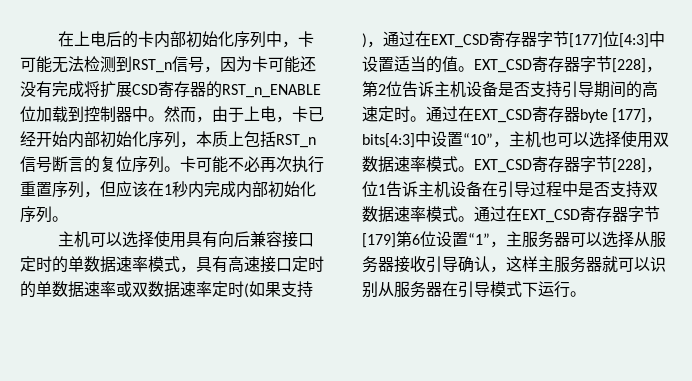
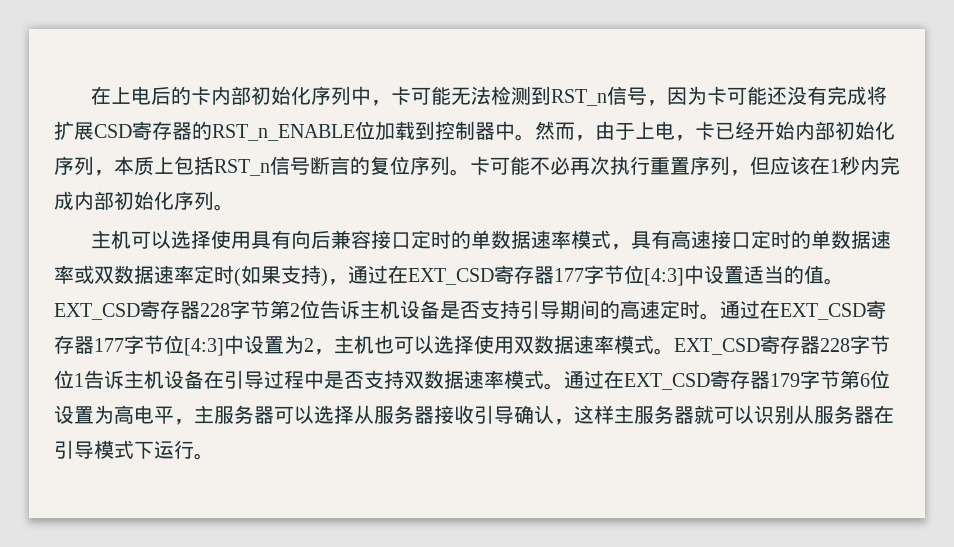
[537,31,603,48] 字节[177] -> [554,265,624,284] 177字节
[580,56,662,73] 字节[228]， -> [200,300,270,319] 228字节
[580,108,663,123] [362,131,493,148] byte [177]，bits[4:3]中设置“10” -> [94,335,314,356] 177字节位[4:3]中设置为2
[580,156,662,173] 字节[228]， -> [820,335,890,354] 228字节
[628,206,660,222] [362,233,396,248] 字节[179] -> [770,370,840,389] 179字节
[468,233,490,245] “1” -> [94,405,174,424] 为高电平

